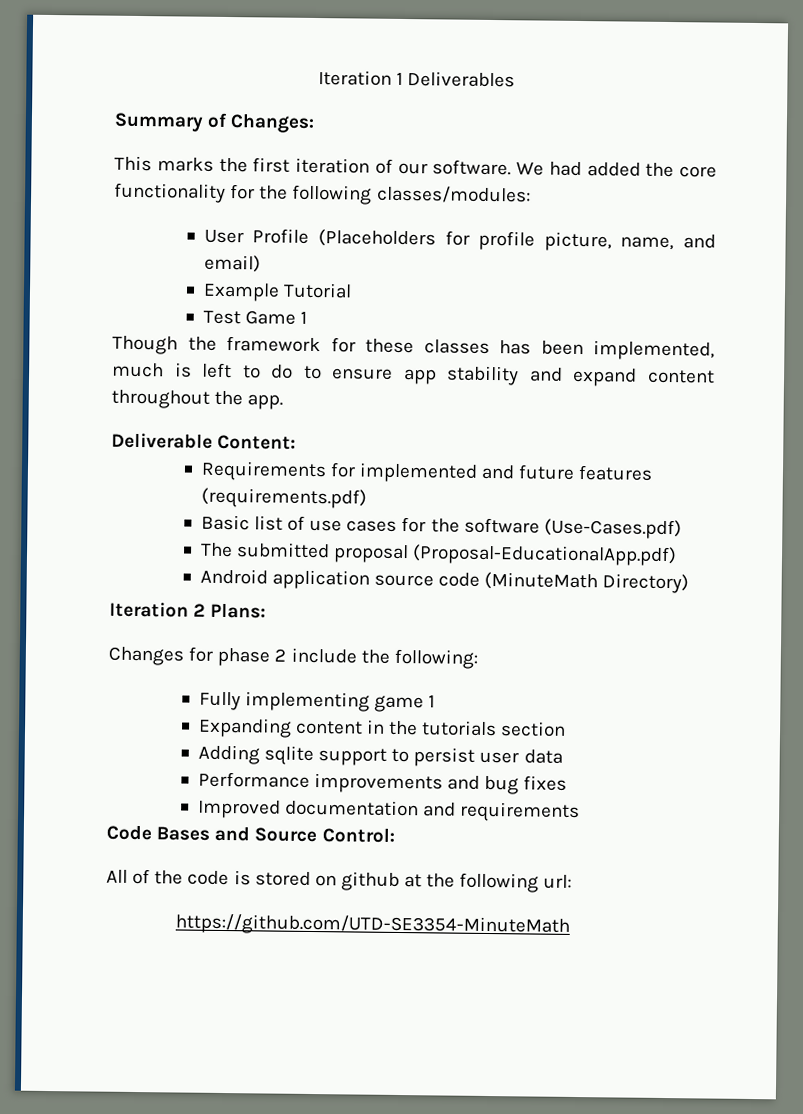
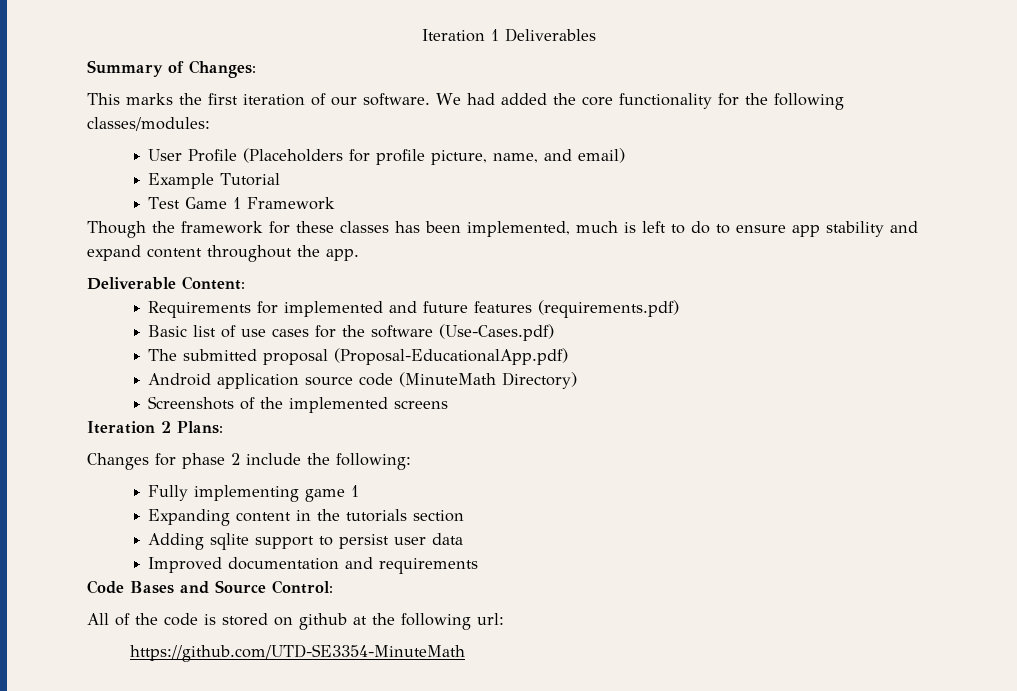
(307, 317) none -> [247,197,336,210] Framework
(690, 583) none -> [148,396,449,413] // Screenshots of the implemented screens
[197,771,568,795] // Performance improvements and bug fixes -> (464, 539) none

